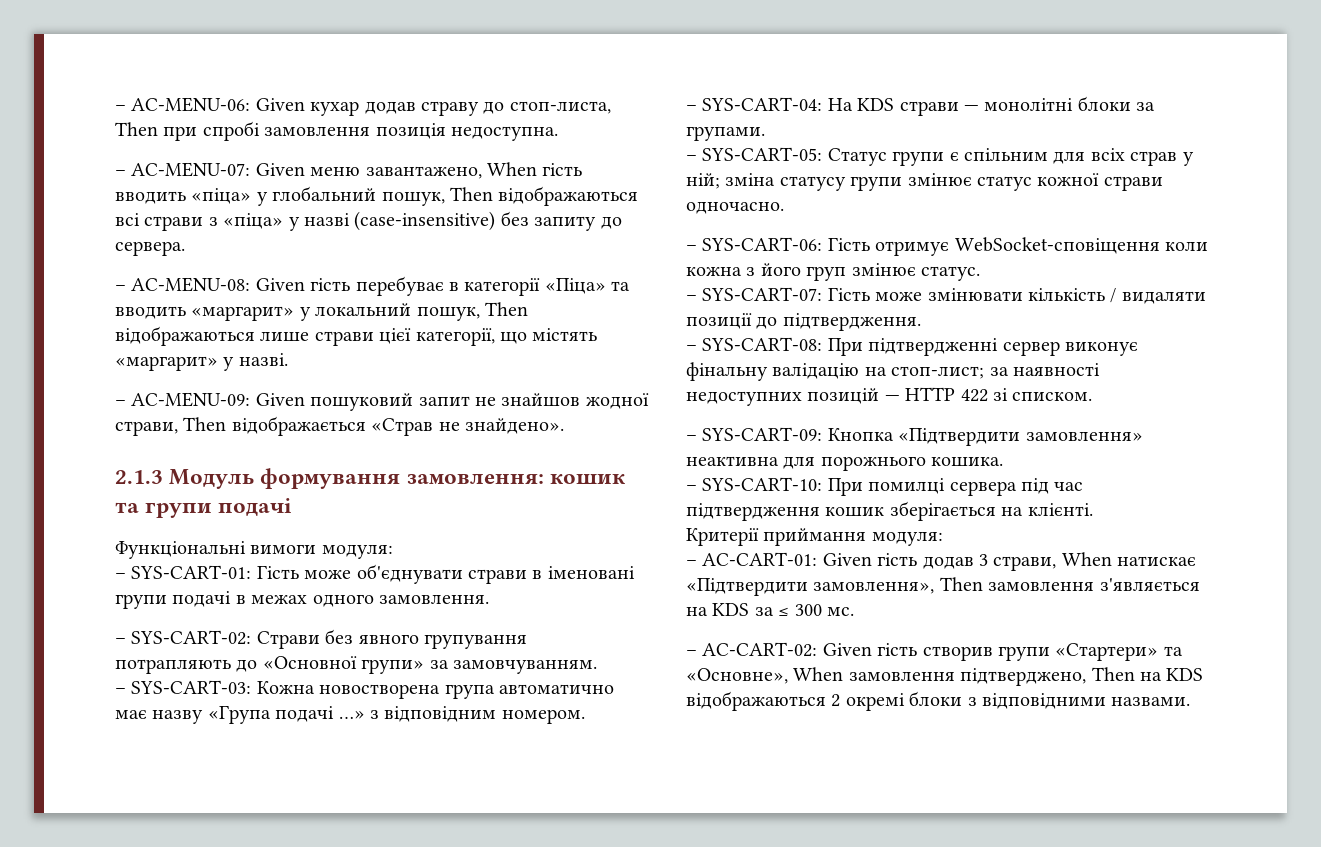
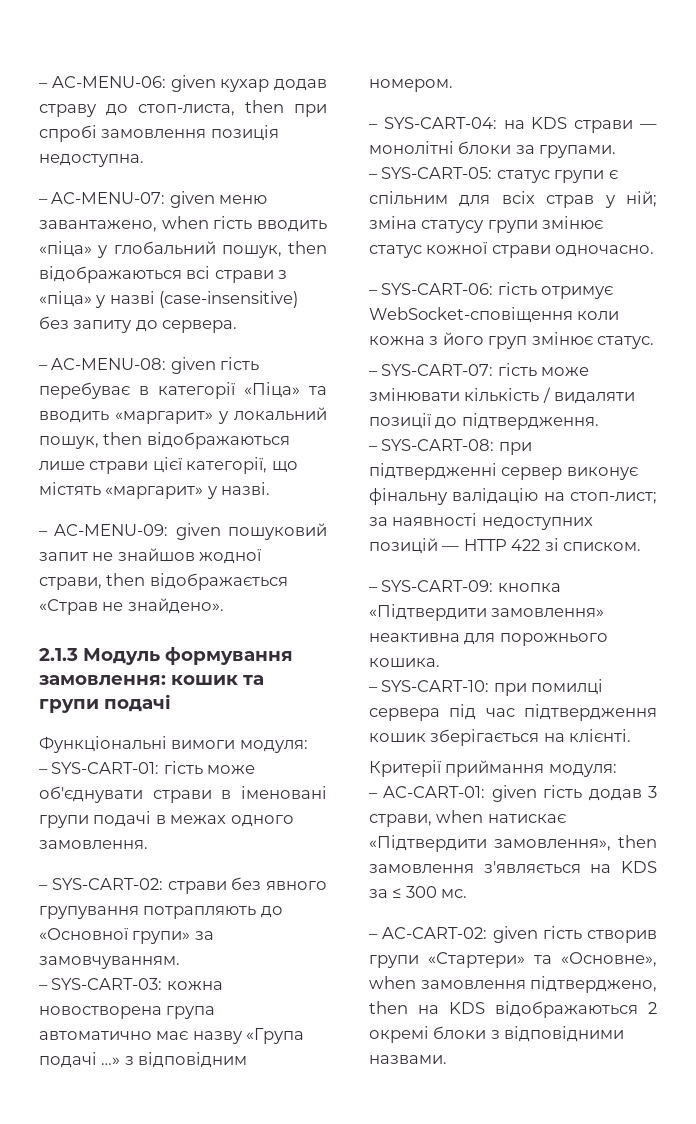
[255,98,305,111] Given -> [170,75,216,92] given
[115,122,158,136] Then -> [245,100,284,113] then
[255,163,305,176] Given -> [169,191,215,208] given
[487,162,537,176] When -> [161,216,209,229] when
[450,187,493,201] Then -> [288,241,327,254] then
[255,278,305,291] Given -> [170,357,216,374] given
[485,302,528,316] Then -> [103,432,143,445] then
[255,393,305,406] Given -> [175,523,221,540] given
[183,417,227,431] Then -> [106,573,146,586] then
[256,565,299,579] Гість -> [163,761,203,775] гість
[256,631,320,649] Страви -> [167,881,227,894] страви
[256,681,315,694] Кожна -> [166,981,223,990] кожна
[827,98,853,111] На -> [503,120,525,129] на
[827,148,887,166] Статус -> [496,170,550,183] статус
[827,237,870,251] Гість -> [497,282,537,296] гість
[827,287,870,301] Гість -> [497,363,537,377] гість
[827,338,863,356] При -> [498,442,532,455] при
[827,428,894,441] Кнопка -> [497,583,561,592] кнопка
[827,478,863,496] При -> [493,683,527,696] при
[822,553,872,566] Given -> [491,785,537,802] given
[1061,552,1112,566] When -> [436,810,484,823] when
[939,577,983,591] Then -> [618,835,657,848] then
[822,643,872,656] Given -> [492,926,538,943] given
[793,667,844,681] When -> [369,976,416,989] when
[1091,667,1135,681] Then -> [369,1001,408,1014] then

